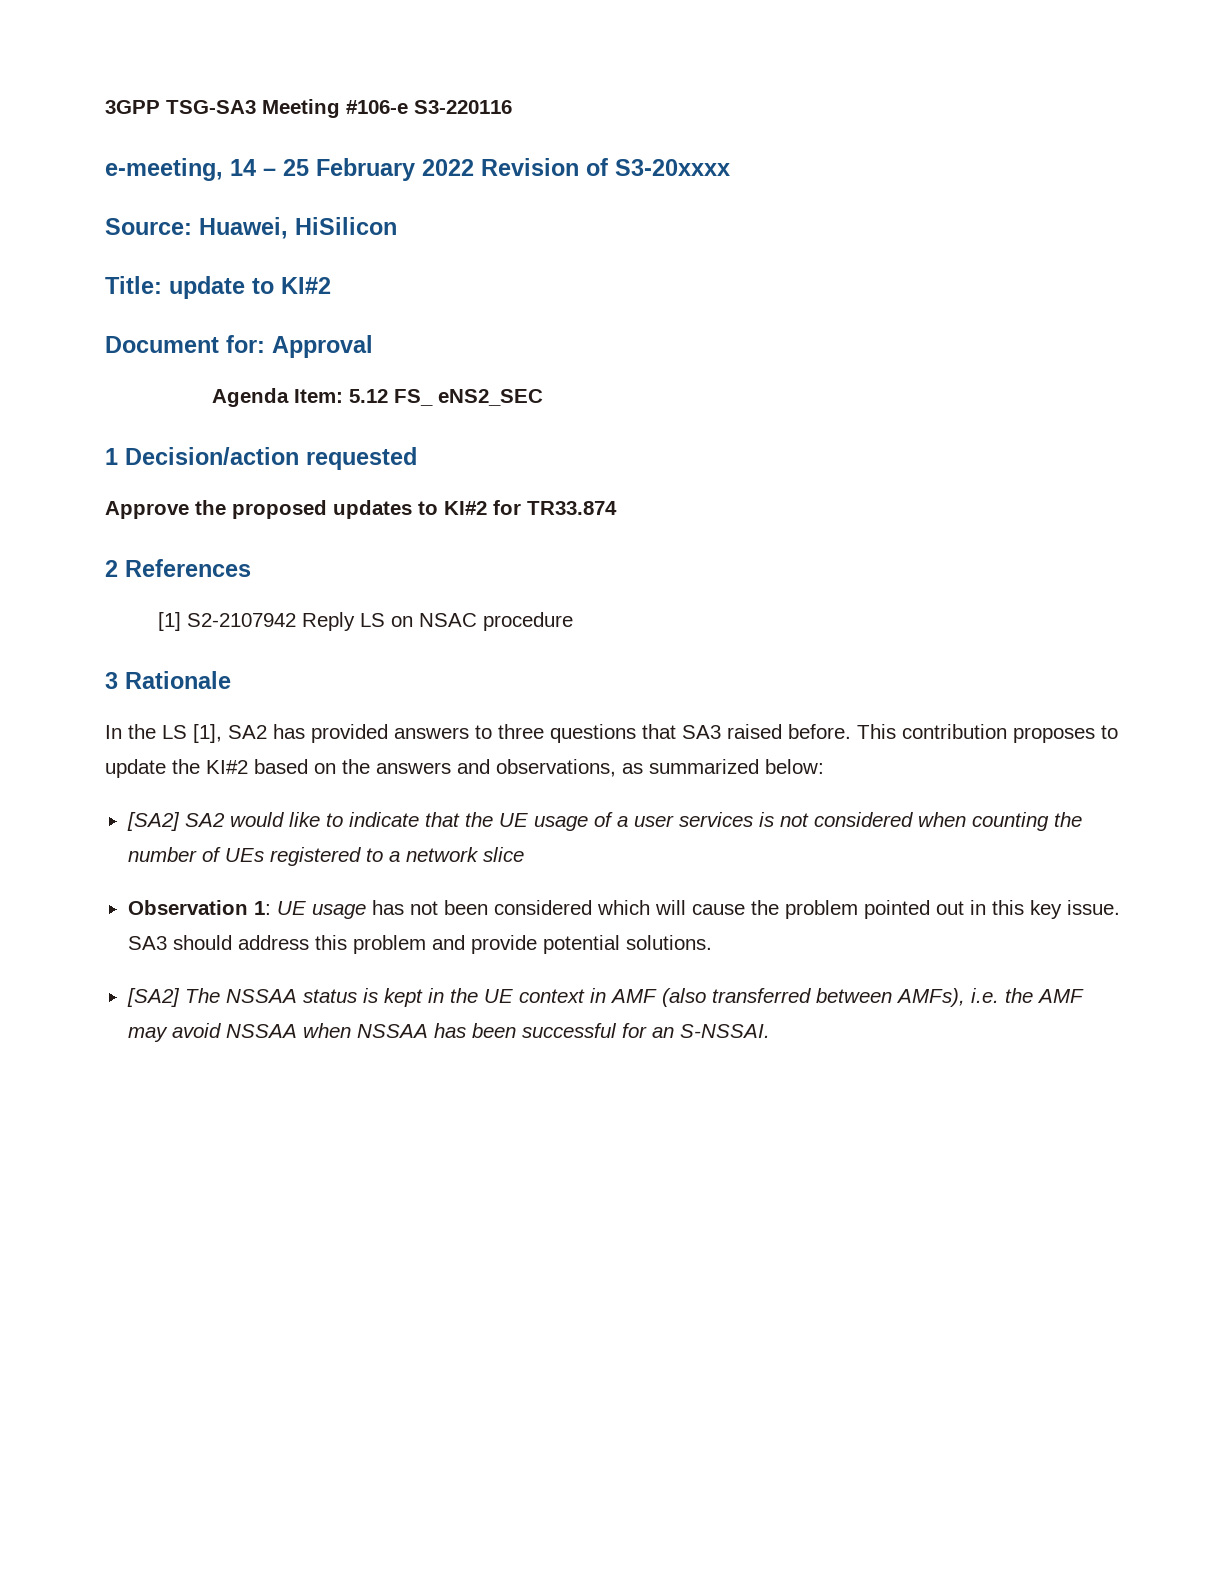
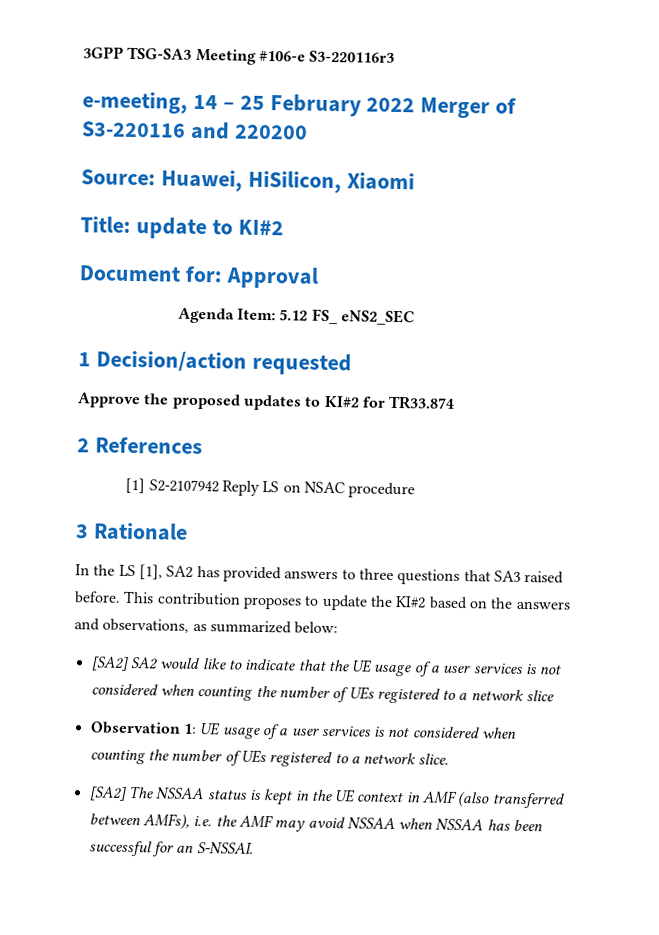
[414,100,512,114] S3-220116 -> [309,50,396,63] S3-220116r3
[481,158,730,176] Revision of S3-20xxxx -> [419,97,517,119] [82,121,308,140] Merger of S3-220116 and 220200
[295,217,397,235] HiSilicon -> [247,170,415,194] HiSilicon, Xiaomi
[371,900,1120,919] [127,935,712,954] has not been considered which will cause the problem pointed out in this key issue. SA3 should address this problem and provide potential solutions. -> [261,724,518,740] [89,749,450,768] of a user services is not considered when counting the number of UEs registered to a network slice.

